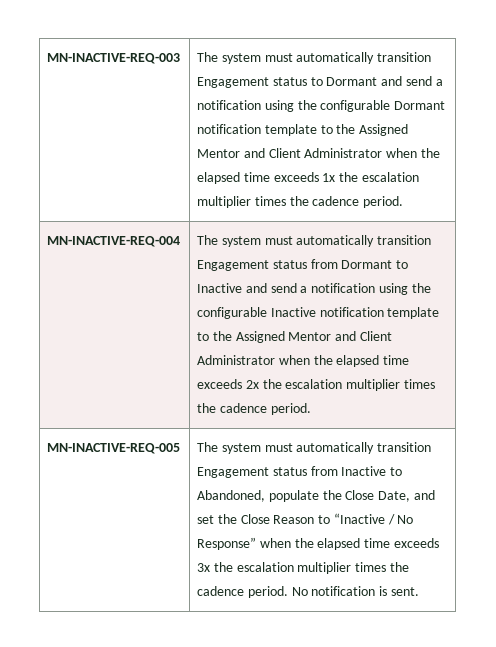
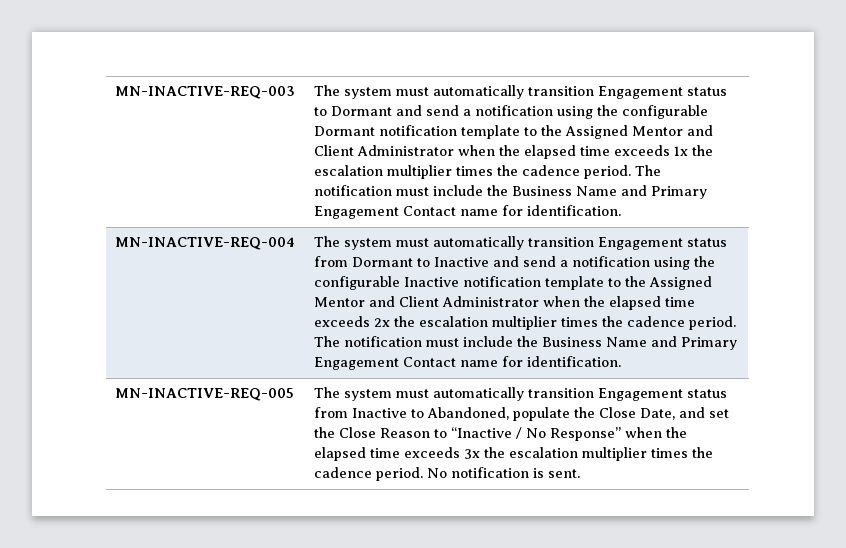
(404, 202) none -> [635,165,662,176] [314,185,708,199] [314,205,622,219] The notification must include the Business Name and Primary Engagement Contact name for identification.
(311, 409) none -> [314,336,738,350] [314,356,622,370] The notification must include the Business Name and Primary Engagement Contact name for identification.

